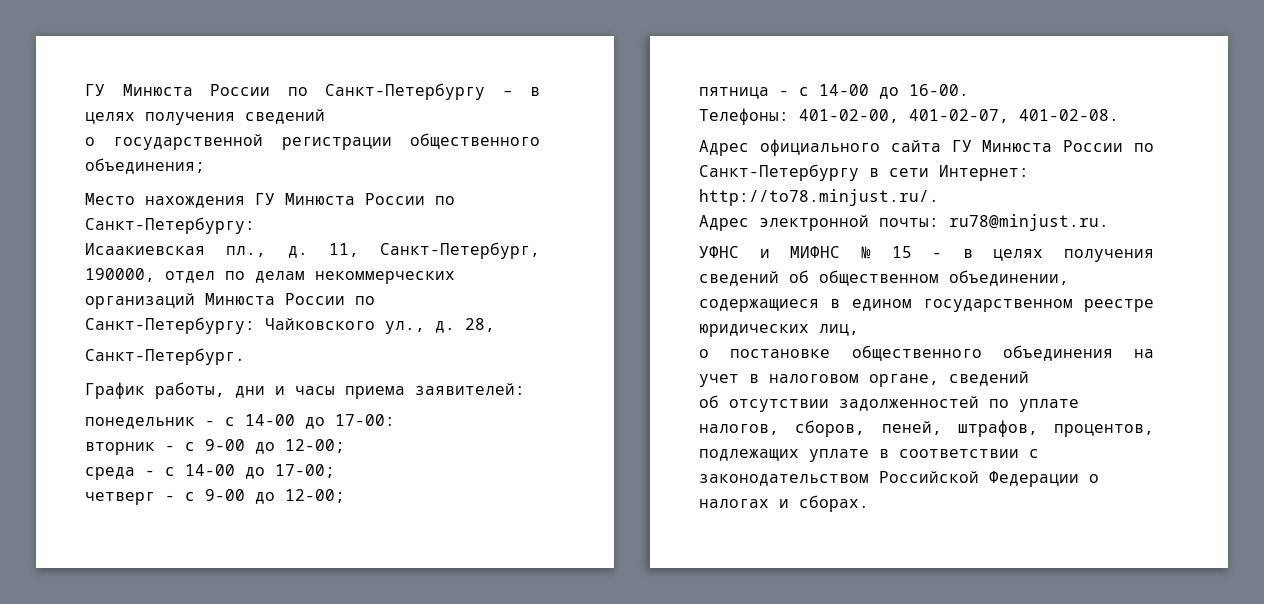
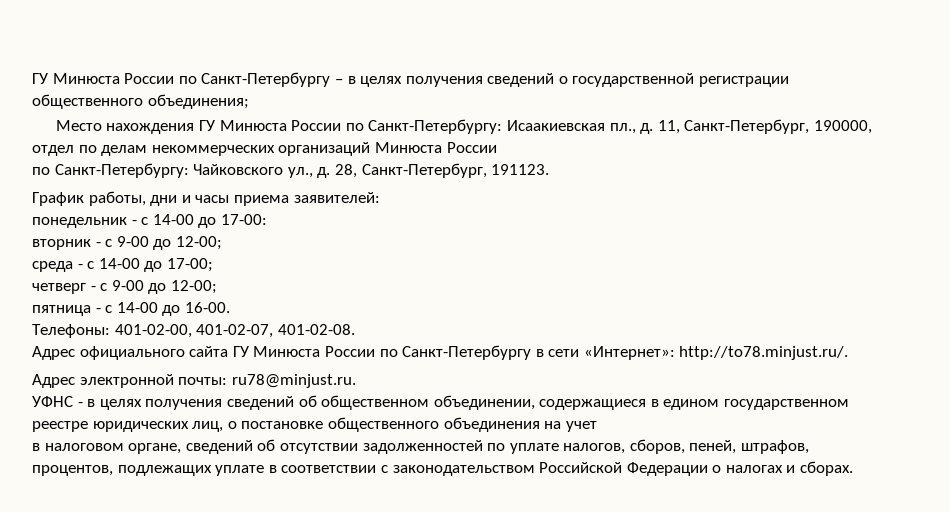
(325, 116) // -> (555, 80) none
(255, 225) // -> (503, 126) none
(345, 299) none -> (497, 147) //
[85,348,245,365] // Санкт-Петербург. -> [361,163,550,178] Санкт-Петербург, 191123.
[939,165,1029,181] Интернет: -> [583,346,675,360] «Интернет»:
[759,246,912,259] и МИФНС № 15 -> (73, 401) none
(859, 330) // -> (224, 426) none
(739, 380) none -> (597, 426) //
(1029, 378) // -> (253, 447) none

